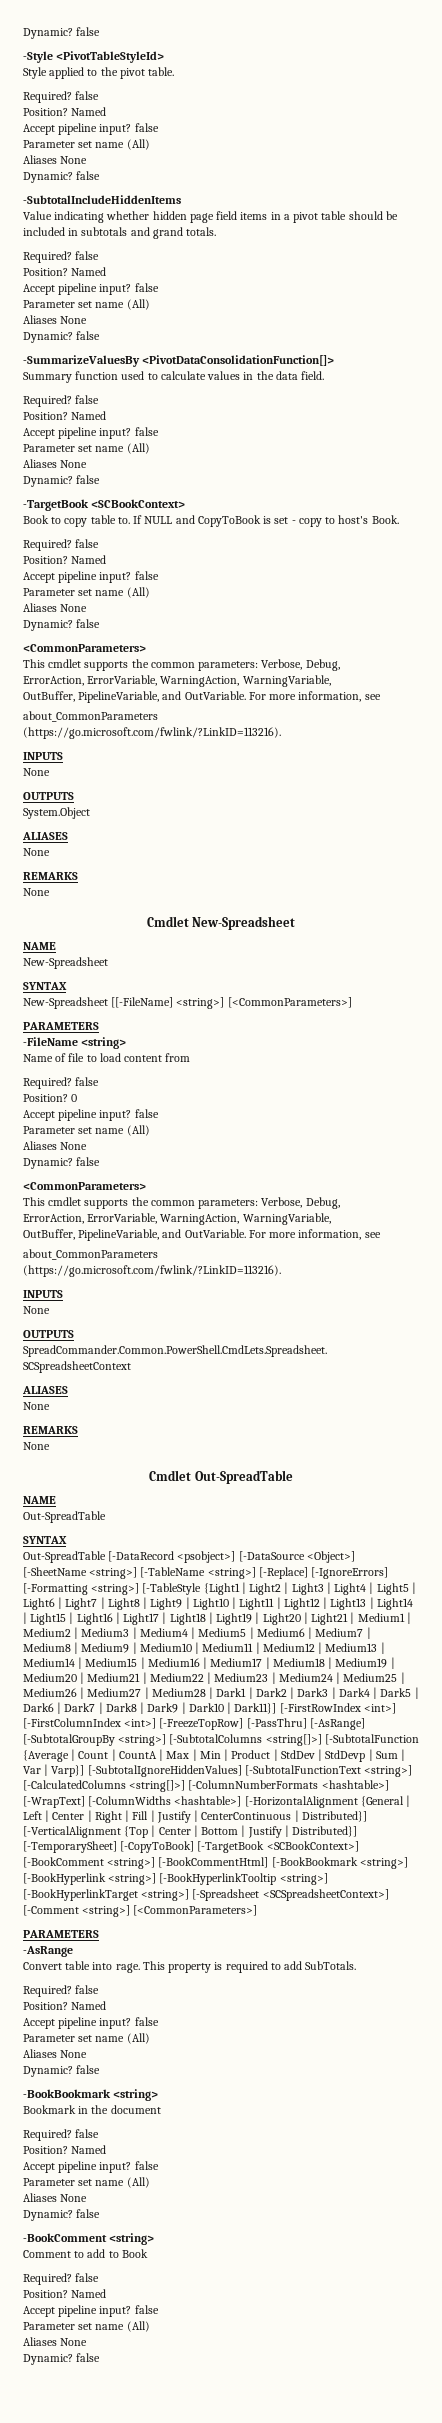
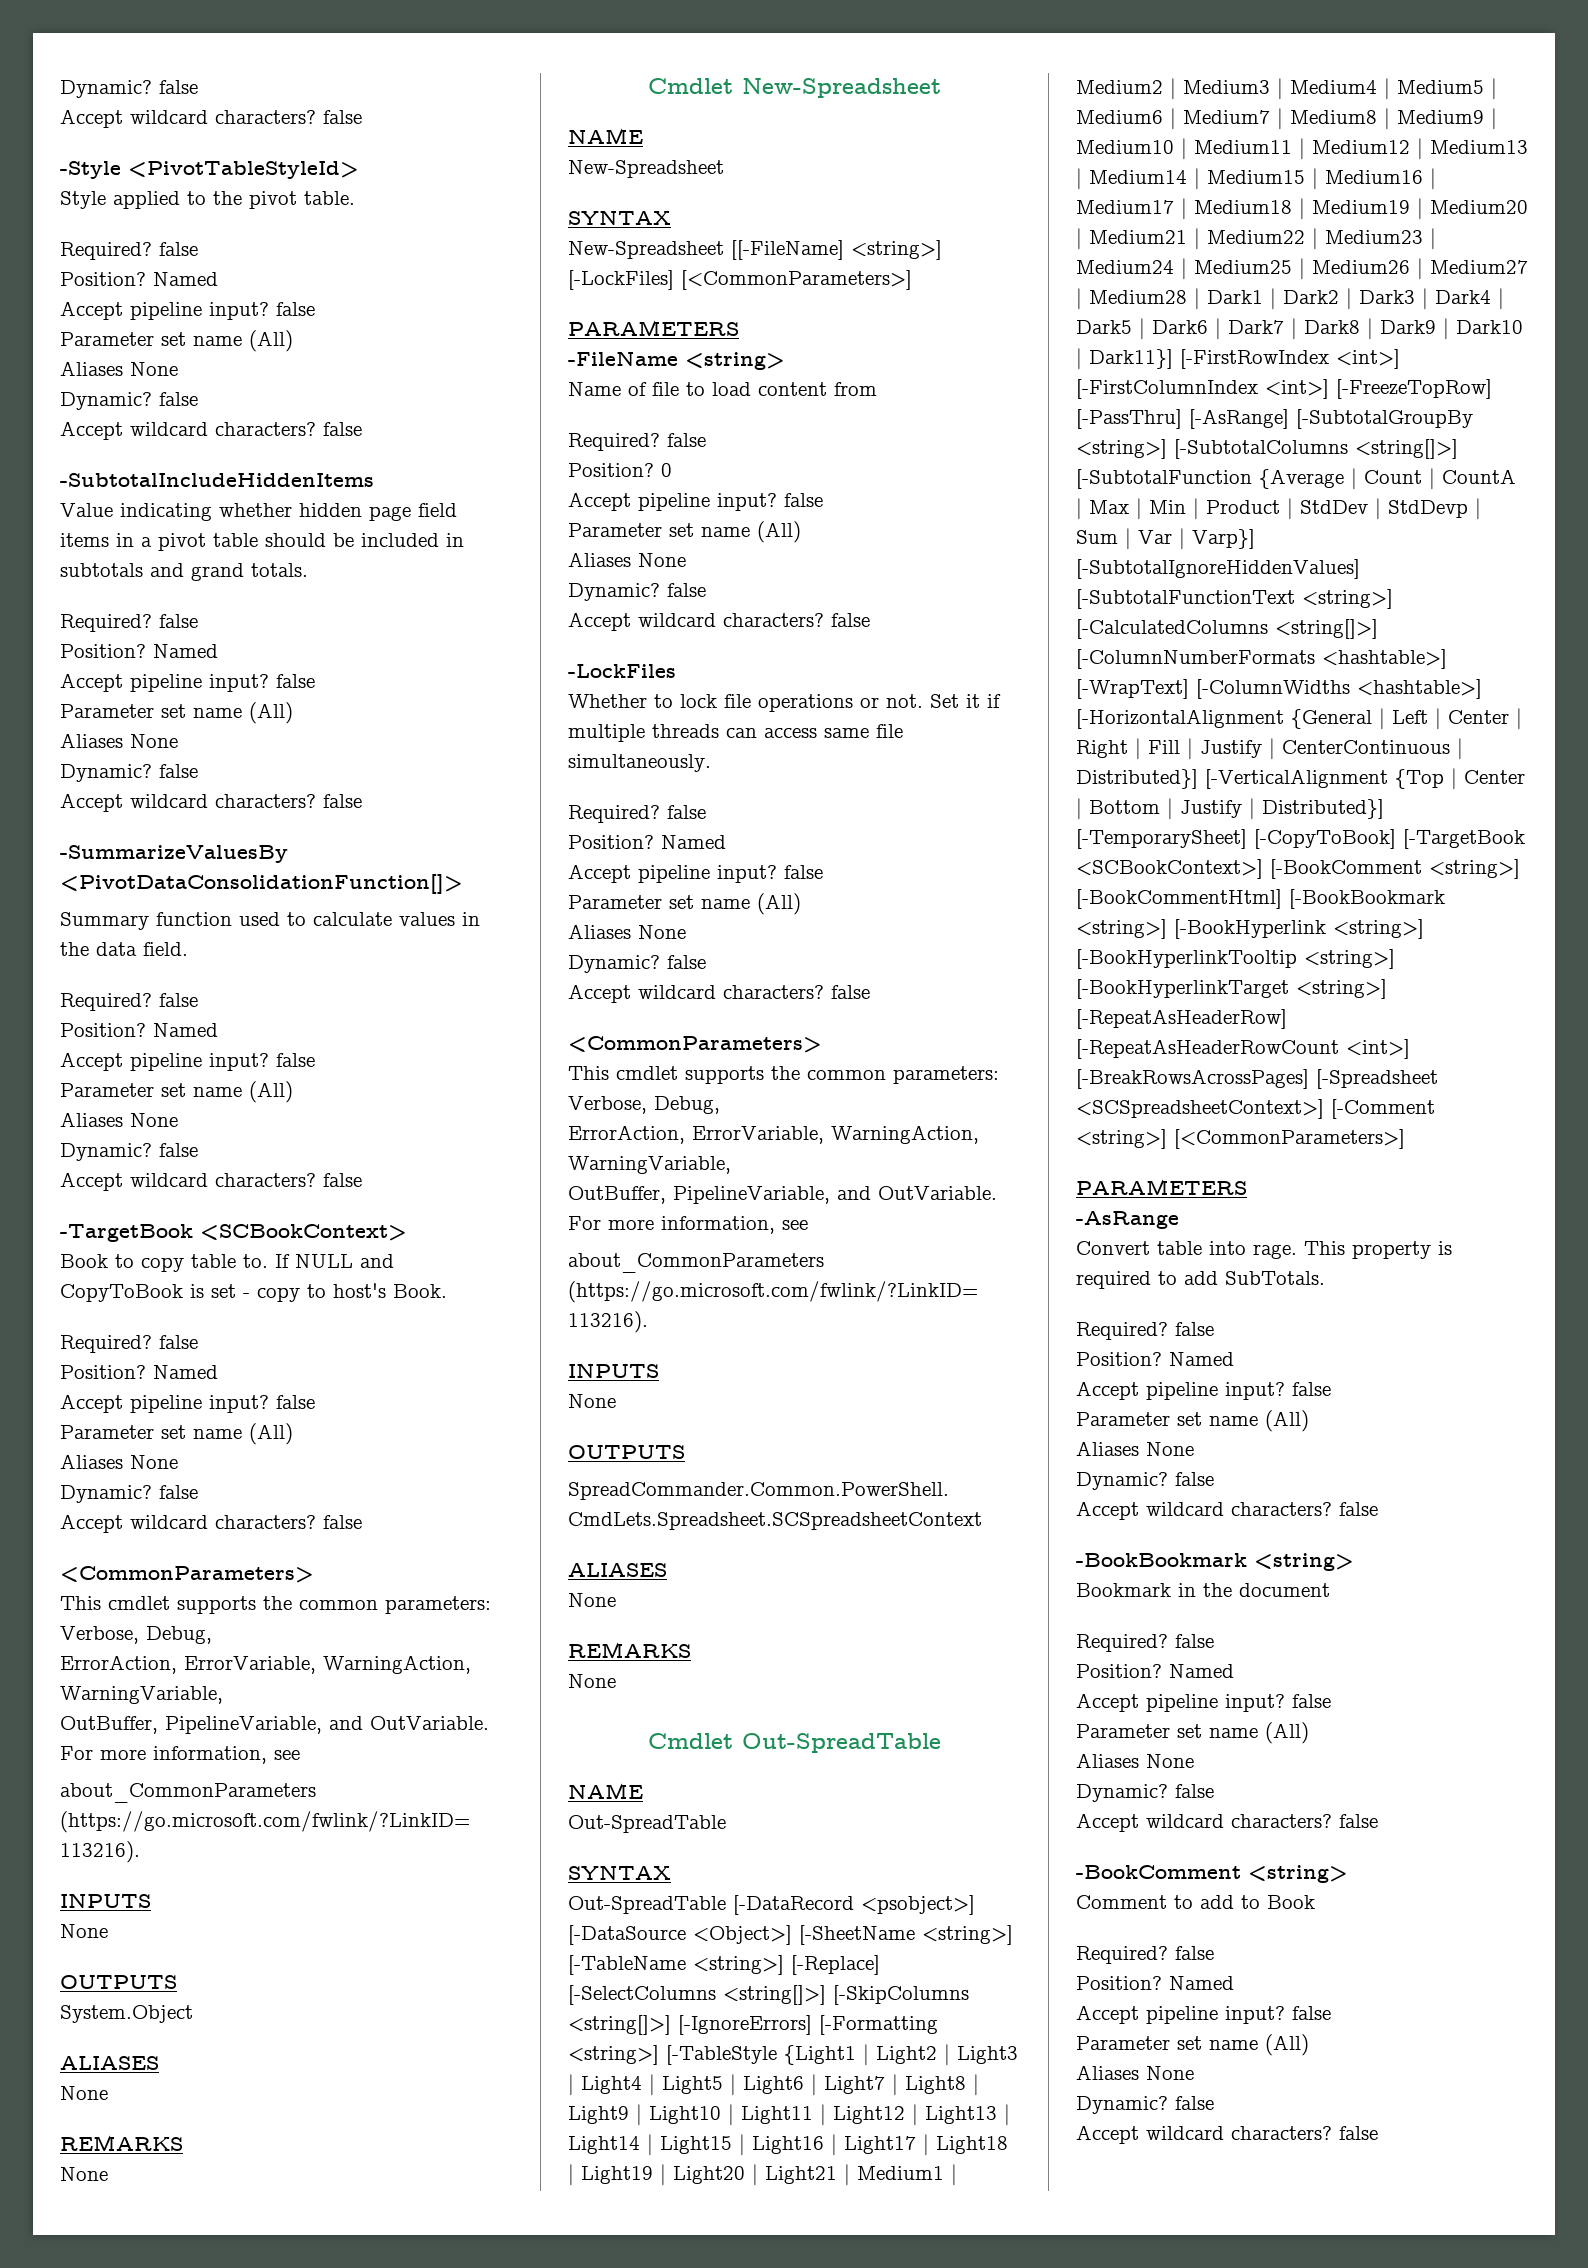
[23,27,101,39] Dynamic? false -> [60,80,198,98] [60,109,362,128] Dynamic? false // Accept wildcard characters? false
(101, 175) none -> [60,421,362,440] // Accept wildcard characters? false
(101, 335) none -> [60,793,362,812] // Accept wildcard characters? false
(101, 479) none -> [60,1172,362,1191] // Accept wildcard characters? false
(101, 623) none -> [60,1514,362,1533] // Accept wildcard characters? false
(225, 1003) none -> [568,270,674,290] [-LockFiles]
(101, 1161) none -> [568,612,870,631] [568,664,676,678] [568,694,1001,712] [568,724,903,742] [568,754,711,772] [568,805,706,823] [568,835,726,849] [568,864,823,883] [568,893,801,915] [568,924,686,939] [568,955,706,973] [568,984,870,1003] // Accept wildcard characters? false // -LockFiles // Whether to lock file operations or not. Set it if multiple threads can access same file simultaneously. // Required? false // Position? Named // Accept pipeline input? false // Parameter set name (All) // Aliases None // Dynamic? false // Accept wildcard characters? false
(308, 1573) none -> [568,1985,969,2005] [568,2015,671,2035] [-SelectColumns <string[]>] [-SkipColumns <string[]>]
(190, 1895) none -> [1076,1009,1287,1029] [1076,1039,1410,1059] [1076,1069,1309,1089] [-RepeatAsHeaderRow] [-RepeatAsHeaderRowCount <int>] [-BreakRowsAcrossPages]
(101, 2069) none -> [1076,1501,1378,1520] // Accept wildcard characters? false
(101, 2213) none -> [1076,1813,1378,1832] // Accept wildcard characters? false
(101, 2357) none -> [1076,2125,1378,2144] // Accept wildcard characters? false

